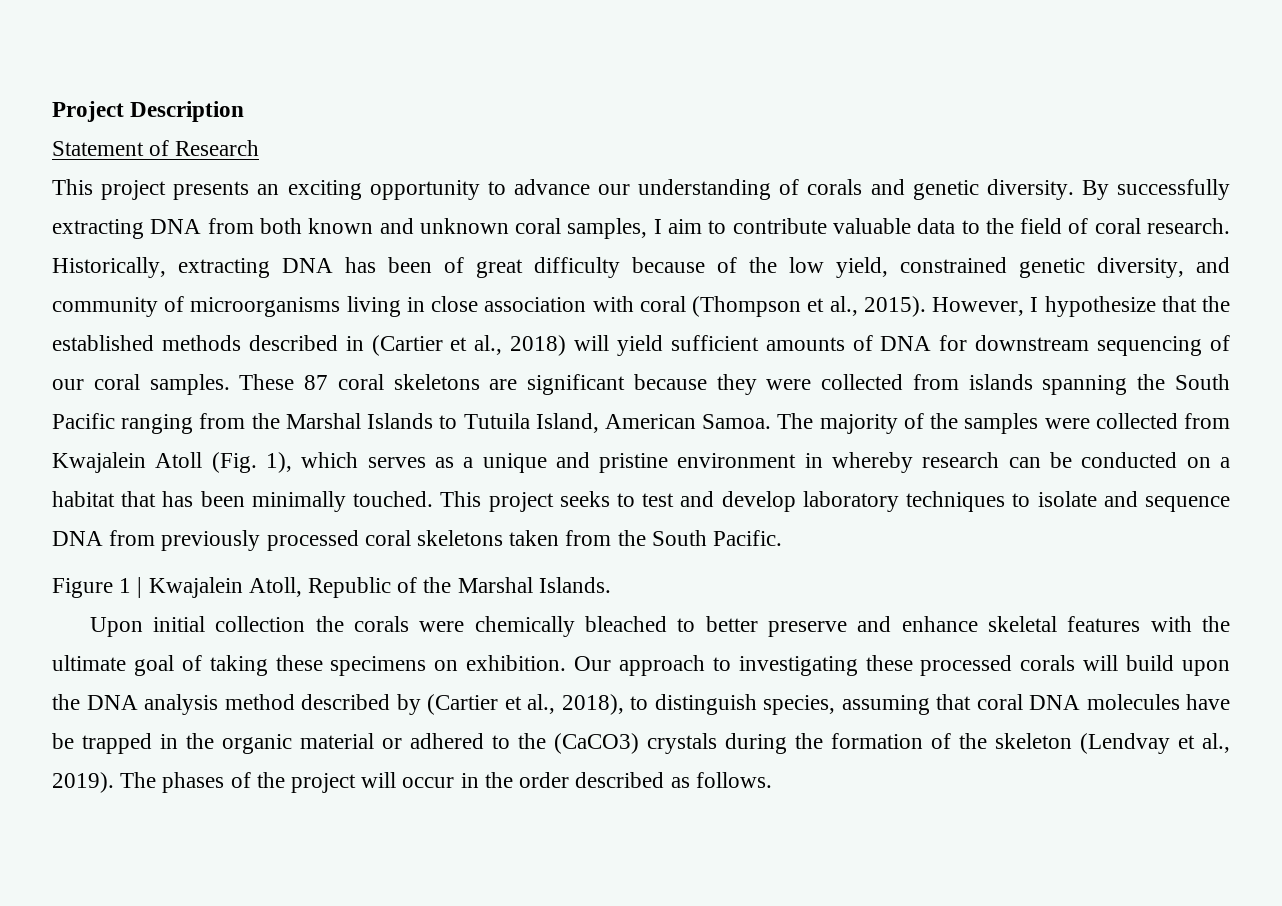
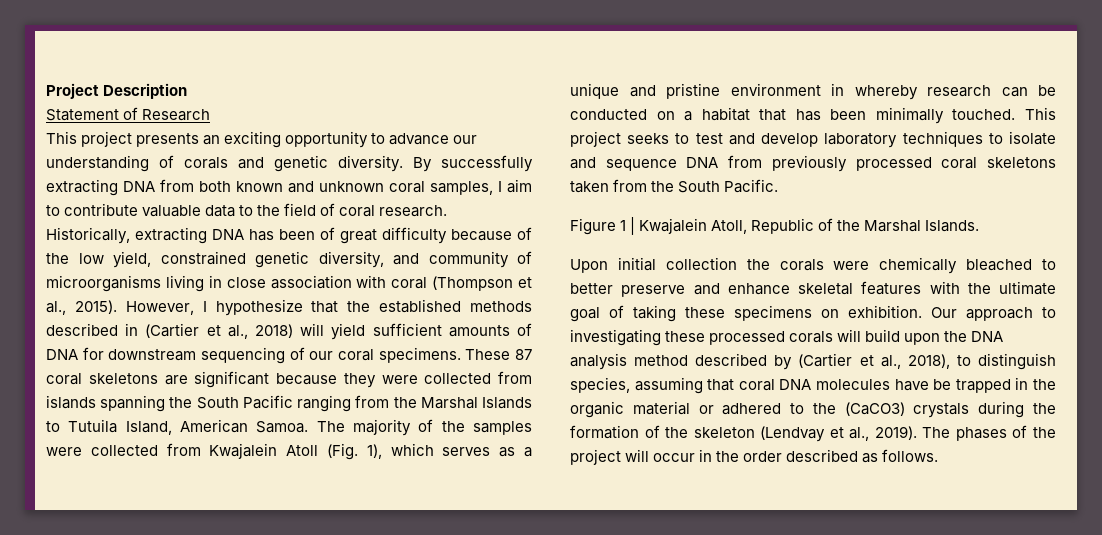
[149,374,230,395] samples. -> [378,347,461,363] specimens.

